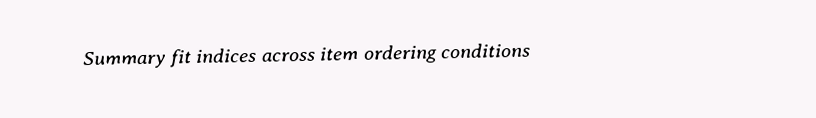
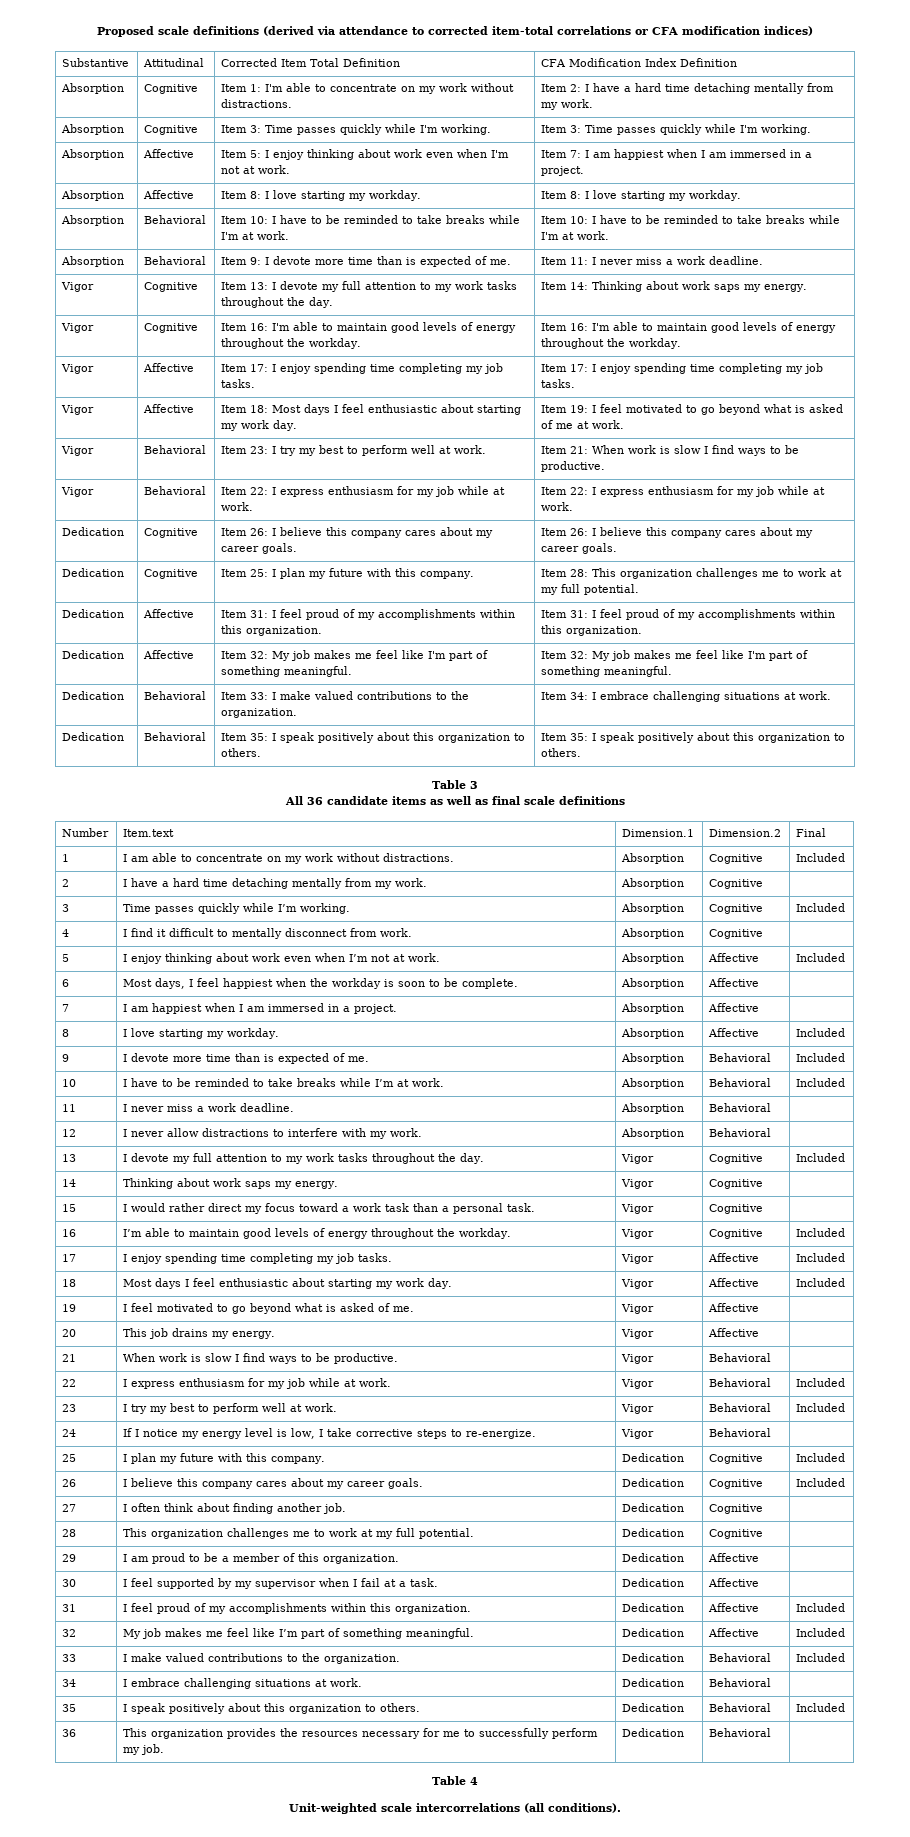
[82,42,531,70] Summary fit indices across item ordering conditions -> [97,26,813,37] [62,58,130,67] [143,58,205,67] [221,58,401,67] [541,58,738,67] [61,83,125,94] [144,84,199,94] [221,83,515,94] [221,99,293,108] [541,83,835,94] [541,99,594,110] [61,124,125,135] [144,125,199,135] [221,124,492,135] [541,124,812,135] [61,149,125,160] [143,149,195,158] [221,149,510,160] [221,165,291,174] [541,149,813,160] [541,166,585,176] [61,190,125,201] [143,190,195,199] [221,190,422,201] [541,190,742,201] [61,215,125,226] [144,215,207,224] [221,215,521,224] [221,231,290,240] [541,215,841,224] [541,231,610,240] [61,256,125,267] [144,256,207,265] [221,256,512,267] [541,256,764,265] [61,282,95,292] [144,282,199,292] [221,281,518,292] [221,297,334,308] [541,281,808,292] [61,323,95,333] [144,323,199,333] [221,322,517,333] [221,338,362,349] [541,322,837,333] [541,338,682,349] [61,364,95,374] [143,363,195,372] [221,363,504,374] [221,379,256,388] [541,363,824,374] [541,379,576,388] [61,405,95,415] [143,404,195,413] [221,404,522,415] [221,420,298,431] [541,404,844,415] [541,420,625,429] [61,446,95,456] [144,445,207,454] [221,445,487,456] [541,445,800,456] [541,461,606,472] [61,487,95,497] [144,486,207,495] [221,486,506,497] [221,502,254,511] [541,486,826,497] [541,502,574,511] [62,527,125,536] [144,528,199,538] [221,527,494,538] [221,543,298,554] [541,527,814,538] [541,543,618,554] [62,568,125,577] [144,569,199,579] [221,568,475,579] [541,568,843,579] [541,584,640,595] [62,609,125,618] [143,609,195,618] [221,609,516,620] [221,625,323,636] [541,609,836,620] [541,625,643,636] [62,650,125,659] [143,650,195,659] [221,650,489,661] [221,666,353,677] [541,650,809,661] [541,666,673,677] [62,691,125,700] [144,691,207,700] [221,691,470,700] [221,708,298,718] [541,691,832,702] [62,732,125,741] [144,732,207,741] [221,732,526,743] [221,748,262,757] [541,732,846,743] [541,748,582,757] [432,780,478,789] [284,796,625,805] [62,828,110,837] [123,829,175,837] [622,829,695,837] [709,829,782,837] [796,828,827,837] [62,854,70,862] [123,853,455,864] [621,853,685,864] [709,854,764,864] [796,853,846,862] [62,879,70,887] [123,878,428,889] [621,878,685,889] [709,879,764,889] [62,904,70,912] [123,903,351,914] [621,903,685,914] [709,904,764,914] [796,903,846,912] [62,929,70,937] [123,928,413,939] [621,928,685,939] [709,929,764,939] [62,954,70,962] [123,953,441,964] [621,953,685,964] [708,953,760,962] [796,953,846,962] [62,979,70,987] [123,978,519,989] [621,978,685,989] [708,978,760,987] [62,1004,70,1012] [123,1003,398,1014] [621,1003,685,1014] [708,1003,760,1012] [62,1029,70,1037] [123,1028,280,1039] [621,1028,685,1039] [708,1028,760,1037] [796,1028,846,1037] [62,1054,70,1062] [123,1053,370,1064] [621,1053,685,1064] [709,1053,772,1062] [796,1053,846,1062] [62,1079,77,1087] [123,1078,445,1087] [621,1078,685,1089] [709,1078,772,1087] [796,1078,846,1087] [62,1104,77,1112] [123,1103,295,1112] [621,1103,685,1114] [709,1103,772,1112] [62,1129,77,1137] [123,1128,423,1139] [621,1128,685,1139] [709,1128,772,1137] [62,1154,77,1162] [123,1153,485,1164] [621,1154,655,1164] [709,1154,764,1164] [796,1153,846,1162] [62,1179,77,1187] [123,1178,339,1189] [621,1179,655,1189] [709,1179,764,1189] [62,1204,77,1212] [123,1203,536,1214] [621,1204,655,1214] [709,1204,764,1214] [62,1229,77,1237] [123,1228,512,1239] [621,1229,655,1239] [709,1229,764,1239] [796,1228,846,1237] [62,1254,77,1262] [123,1253,393,1264] [621,1254,655,1264] [708,1253,760,1262] [796,1253,846,1262] [62,1279,77,1287] [123,1278,453,1289] [621,1279,655,1289] [708,1278,760,1287] [796,1278,846,1287] [62,1304,77,1312] [123,1303,415,1314] [621,1304,655,1314] [708,1303,760,1312] [62,1329,77,1337] [123,1328,276,1339] [621,1329,655,1339] [708,1328,760,1337] [62,1354,77,1362] [123,1353,399,1364] [621,1354,655,1364] [709,1353,772,1362] [62,1379,77,1387] [123,1378,392,1389] [621,1379,655,1389] [709,1378,772,1387] [796,1378,846,1387] [62,1404,77,1412] [123,1403,338,1414] [621,1404,655,1414] [709,1403,772,1412] [796,1403,846,1412] [62,1429,77,1437] [123,1428,537,1439] [621,1429,655,1439] [709,1428,772,1437] [62,1454,77,1462] [123,1453,326,1464] [622,1453,685,1462] [709,1454,764,1464] [796,1453,846,1462] [62,1479,77,1487] [123,1478,424,1489] [622,1478,685,1487] [709,1479,764,1489] [796,1478,846,1487] [62,1504,77,1512] [123,1503,347,1514] [622,1503,685,1512] [709,1504,764,1514] [62,1529,77,1537] [123,1528,475,1539] [622,1528,685,1537] [709,1529,764,1539] [62,1554,77,1562] [123,1553,400,1564] [622,1553,685,1562] [708,1553,760,1562] [62,1579,77,1587] [123,1578,439,1589] [622,1578,685,1587] [708,1578,760,1587] [62,1604,77,1612] [123,1603,472,1614] [622,1603,685,1612] [708,1603,760,1612] [796,1603,846,1612] [62,1629,77,1637] [123,1628,475,1639] [622,1628,685,1637] [708,1628,760,1637] [796,1628,846,1637] [62,1654,77,1662] [123,1653,401,1664] [622,1653,685,1662] [709,1653,772,1662] [796,1653,846,1662] [62,1679,77,1687] [123,1678,363,1689] [622,1678,685,1687] [709,1678,772,1687] [62,1704,77,1712] [123,1703,421,1714] [622,1703,685,1712] [709,1703,772,1712] [796,1703,846,1712] [62,1729,77,1737] [123,1728,599,1739] [123,1744,165,1755] [622,1728,685,1737] [709,1728,772,1737] [432,1776,478,1785] [289,1803,621,1814] Proposed scale definitions (derived via attendance to corrected item-total correlations or CFA modification indices) // Substantive | Attitudinal | Corrected Item Total Definition | CFA Modification Index Definition // Absorption | Cognitive | Item 1: I'm able to concentrate on my work without distractions. | Item 2: I have a hard time detaching mentally from my work. // Absorption | Cognitive | Item 3: Time passes quickly while I'm working. | Item 3: Time passes quickly while I'm working. // Absorption | Affective | Item 5: I enjoy thinking about work even when I'm not at work. | Item 7: I am happiest when I am immersed in a project. // Absorption | Affective | Item 8: I love starting my workday. | Item 8: I love starting my workday. // Absorption | Behavioral | Item 10: I have to be reminded to take breaks while I'm at work. | Item 10: I have to be reminded to take breaks while I'm at work. // Absorption | Behavioral | Item 9: I devote more time than is expected of me. | Item 11: I never miss a work deadline. // Vigor | Cognitive | Item 13: I devote my full attention to my work tasks throughout the day. | Item 14: Thinking about work saps my energy. // Vigor | Cognitive | Item 16: I'm able to maintain good levels of energy throughout the workday. | Item 16: I'm able to maintain good levels of energy throughout the workday. // Vigor | Affective | Item 17: I enjoy spending time completing my job tasks. | Item 17: I enjoy spending time completing my job tasks. // Vigor | Affective | Item 18: Most days I feel enthusiastic about starting my work day. | Item 19: I feel motivated to go beyond what is asked of me at work. // Vigor | Behavioral | Item 23: I try my best to perform well at work. | Item 21: When work is slow I find ways to be productive. // Vigor | Behavioral | Item 22: I express enthusiasm for my job while at work. | Item 22: I express enthusiasm for my job while at work. // Dedication | Cognitive | Item 26: I believe this company cares about my career goals. | Item 26: I believe this company cares about my career goals. // Dedication | Cognitive | Item 25: I plan my future with this company. | Item 28: This organization challenges me to work at my full potential. // Dedication | Affective | Item 31: I feel proud of my accomplishments within this organization. | Item 31: I feel proud of my accomplishments within this organization. // Dedication | Affective | Item 32: My job makes me feel like I'm part of something meaningful. | Item 32: My job makes me feel like I'm part of something meaningful. // Dedication | Behavioral | Item 33: I make valued contributions to the organization. | Item 34: I embrace challenging situations at work. // Dedication | Behavioral | Item 35: I speak positively about this organization to others. | Item 35: I speak positively about this organization to others. // Table 3 // All 36 candidate items as well as final scale definitions // Number | Item.text | Dimension.1 | Dimension.2 | Final // 1 | I am able to concentrate on my work without distractions. | Absorption | Cognitive | Included // 2 | I have a hard time detaching mentally from my work. | Absorption | Cognitive | // 3 | Time passes quickly while I’m working. | Absorption | Cognitive | Included // 4 | I find it difficult to mentally disconnect from work. | Absorption | Cognitive | // 5 | I enjoy thinking about work even when I’m not at work. | Absorption | Affective | Included // 6 | Most days, I feel happiest when the workday is soon to be complete. | Absorption | Affective | // 7 | I am happiest when I am immersed in a project. | Absorption | Affective | // 8 | I love starting my workday. | Absorption | Affective | Included // 9 | I devote more time than is expected of me. | Absorption | Behavioral | Included // 10 | I have to be reminded to take breaks while I’m at work. | Absorption | Behavioral | Included // 11 | I never miss a work deadline. | Absorption | Behavioral | // 12 | I never allow distractions to interfere with my work. | Absorption | Behavioral | // 13 | I devote my full attention to my work tasks throughout the day. | Vigor | Cognitive | Included // 14 | Thinking about work saps my energy. | Vigor | Cognitive | // 15 | I would rather direct my focus toward a work task than a personal task. | Vigor | Cognitive | // 16 | I’m able to maintain good levels of energy throughout the workday. | Vigor | Cognitive | Included // 17 | I enjoy spending time completing my job tasks. | Vigor | Affective | Included // 18 | Most days I feel enthusiastic about starting my work day. | Vigor | Affective | Included // 19 | I feel motivated to go beyond what is asked of me. | Vigor | Affective | // 20 | This job drains my energy. | Vigor | Affective | // 21 | When work is slow I find ways to be productive. | Vigor | Behavioral | // 22 | I express enthusiasm for my job while at work. | Vigor | Behavioral | Included // 23 | I try my best to perform well at work. | Vigor | Behavioral | Included // 24 | If I notice my energy level is low, I take corrective steps to re-energize. | Vigor | Behavioral | // 25 | I plan my future with this company. | Dedication | Cognitive | Included // 26 | I believe this company cares about my career goals. | Dedication | Cognitive | Included // 27 | I often think about finding another job. | Dedication | Cognitive | // 28 | This organization challenges me to work at my full potential. | Dedication | Cognitive | // 29 | I am proud to be a member of this organization. | Dedication | Affective | // 30 | I feel supported by my supervisor when I fail at a task. | Dedication | Affective | // 31 | I feel proud of my accomplishments within this organization. | Dedication | Affective | Included // 32 | My job makes me feel like I’m part of something meaningful. | Dedication | Affective | Included // 33 | I make valued contributions to the organization. | Dedication | Behavioral | Included // 34 | I embrace challenging situations at work. | Dedication | Behavioral | // 35 | I speak positively about this organization to others. | Dedication | Behavioral | Included // 36 | This organization provides the resources necessary for me to successfully perform my job. | Dedication | Behavioral | // Table 4 // Unit-weighted scale intercorrelations (all conditions).

